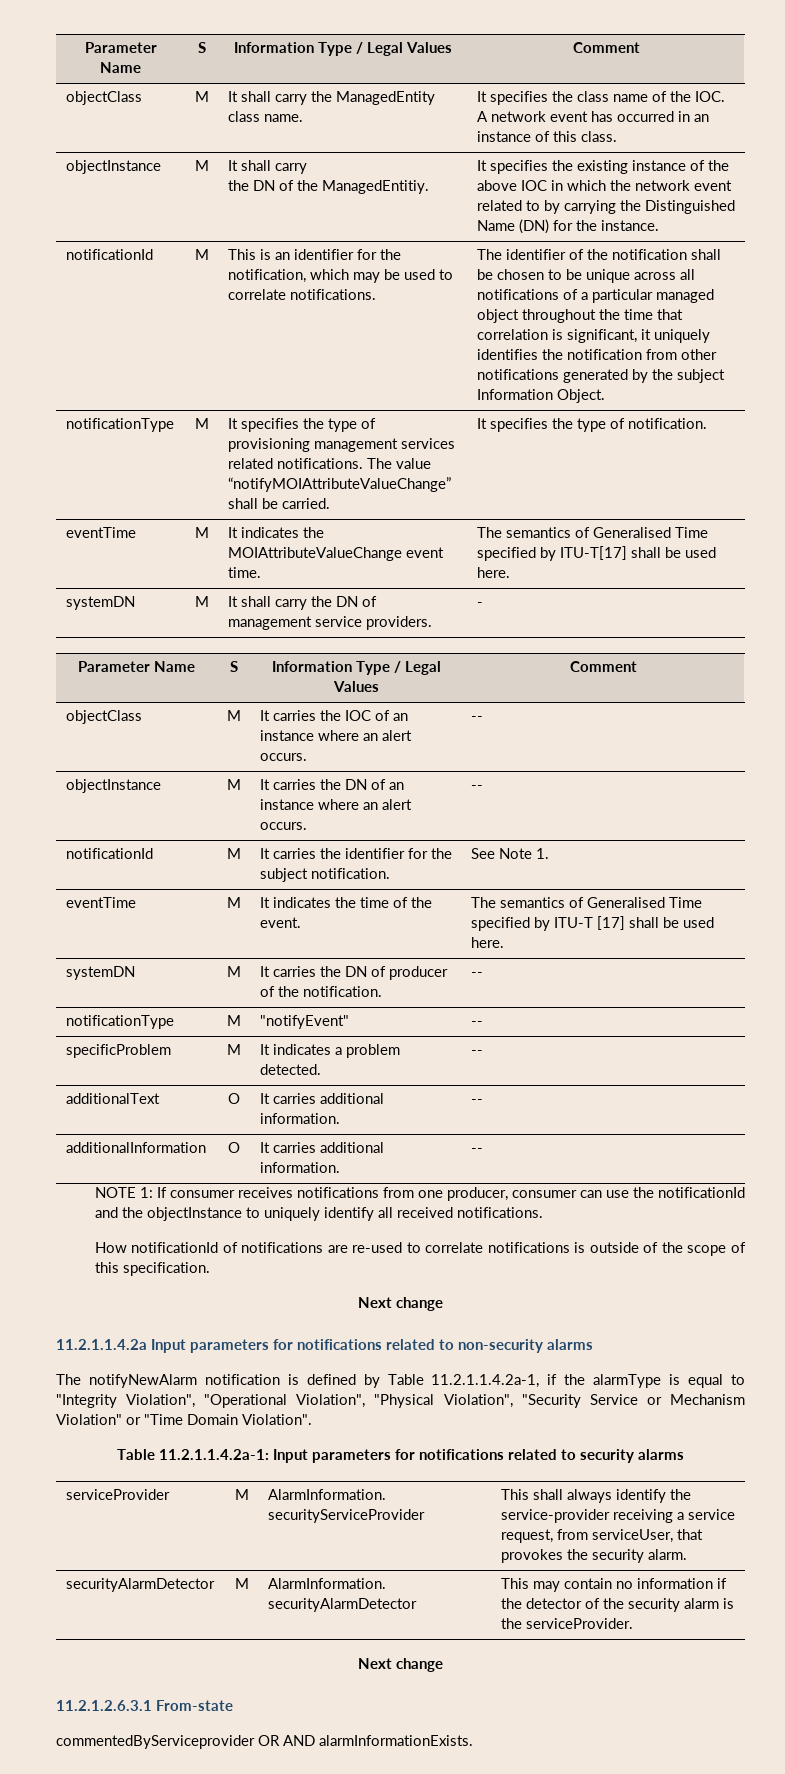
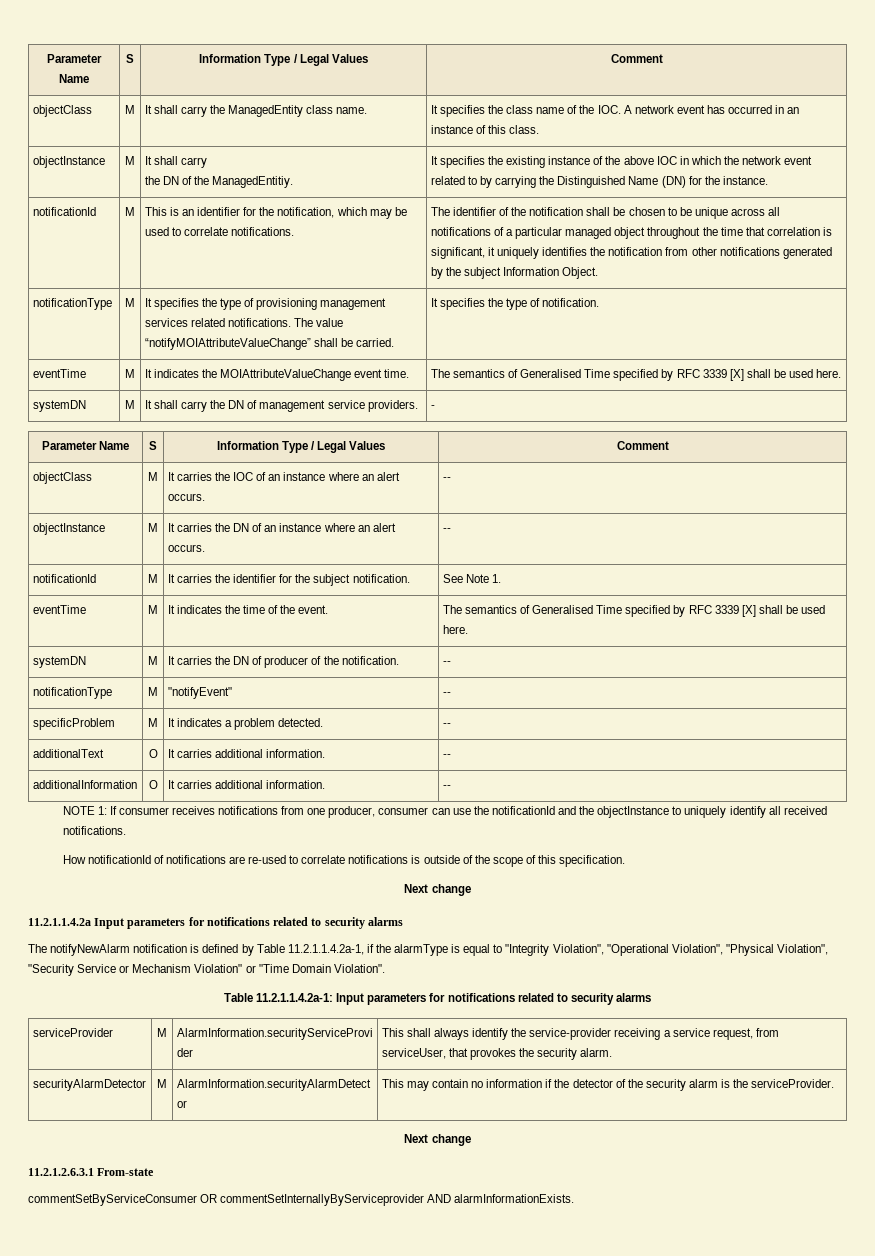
[559,546,627,560] ITU-T[17] -> [676,369,744,381] RFC 3339 [X]
[553,916,625,930] ITU-T [17] -> [688,605,756,617] RFC 3339 [X]
[458,1339,543,1353] non-security -> [324,917,365,929] security
[56,1735,280,1749] commentedByServiceprovider OR -> [28,1194,425,1206] commentSetByServiceConsumer OR commentSetInternallyByServiceprovider

